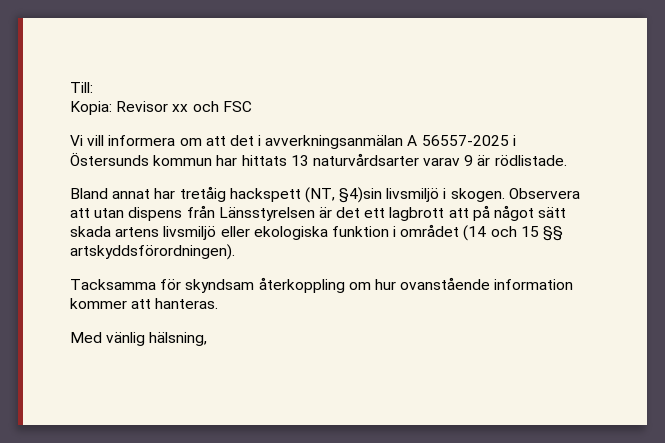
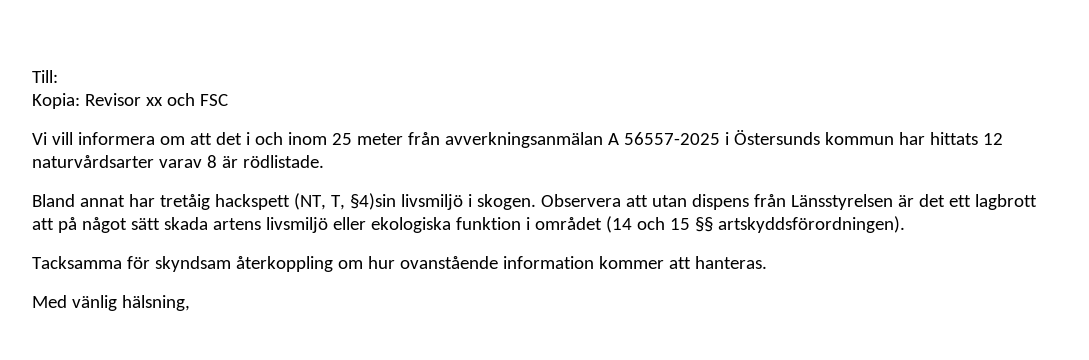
(262, 140) none -> [254,132,440,145] och inom 25 meter från
[290,155,309,166] 13 -> [982,133,1003,145] 12
[464,155,474,166] 9 -> [206,155,217,168] 8
(335, 195) none -> [330,195,345,210] T,

